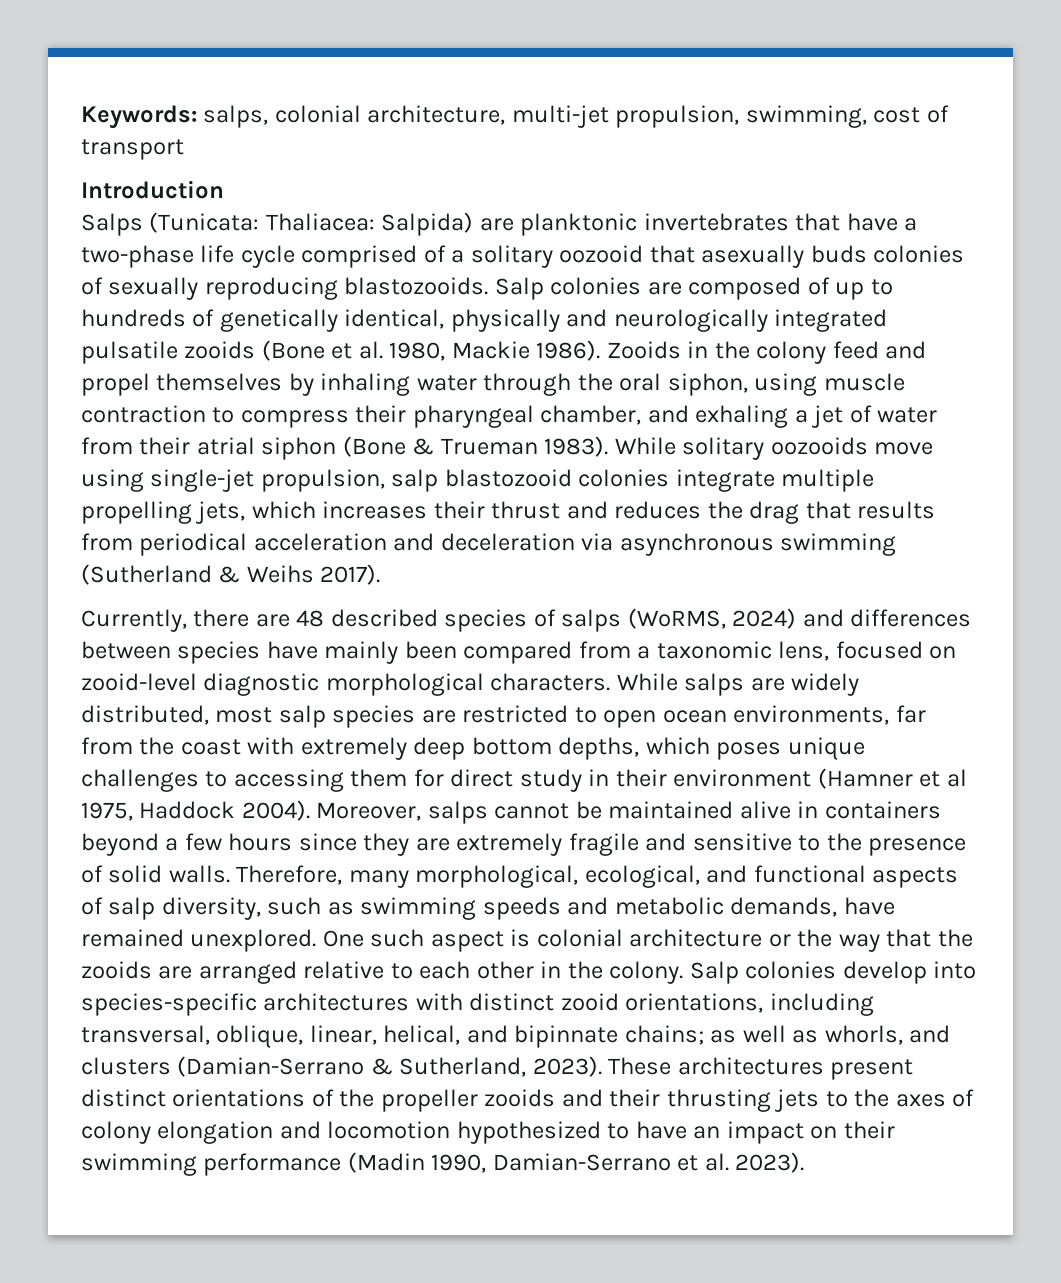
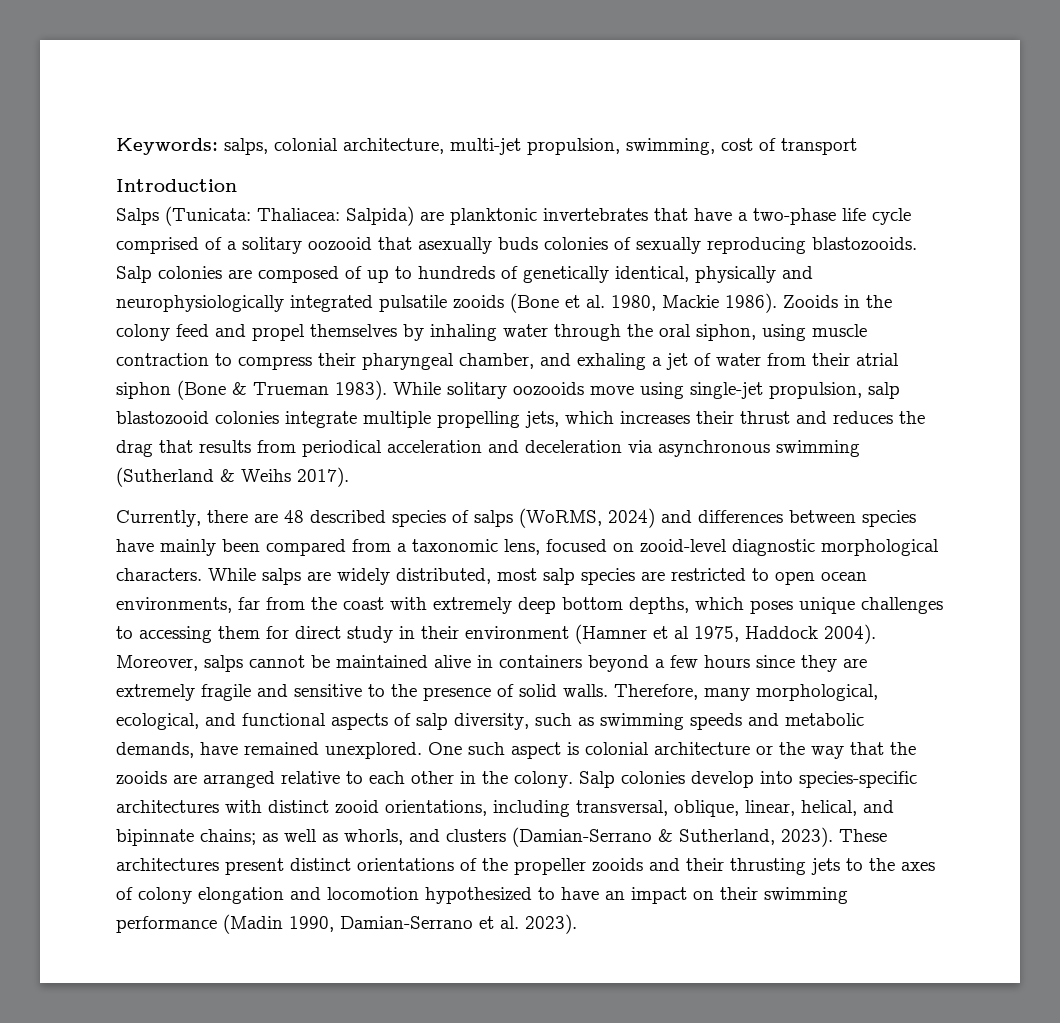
[613,309,768,332] neurologically -> [116,295,284,312] neurophysiologically

